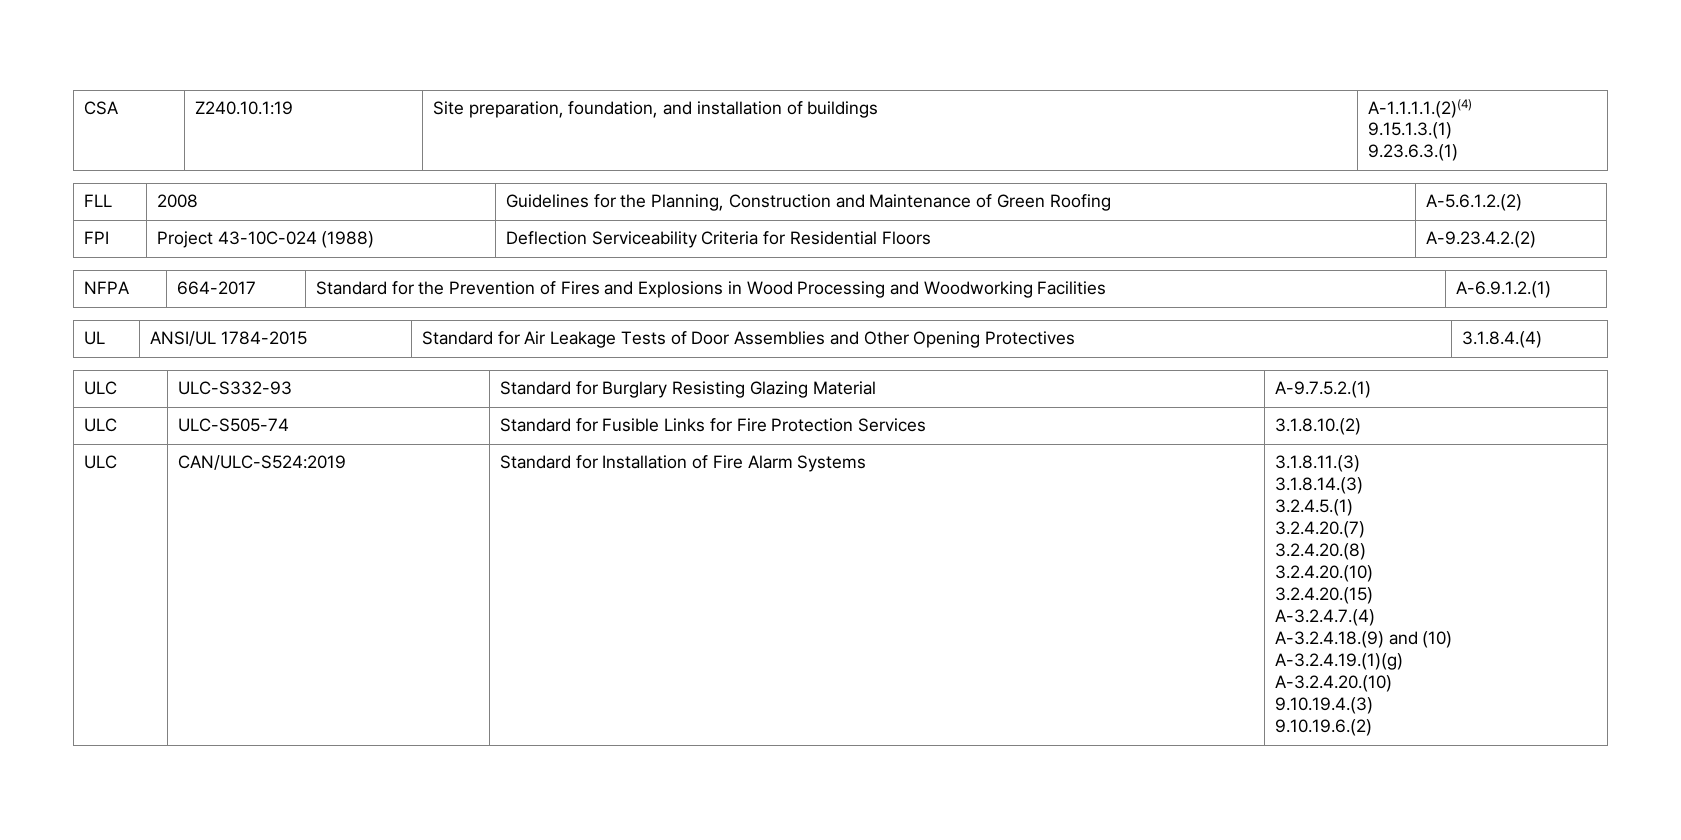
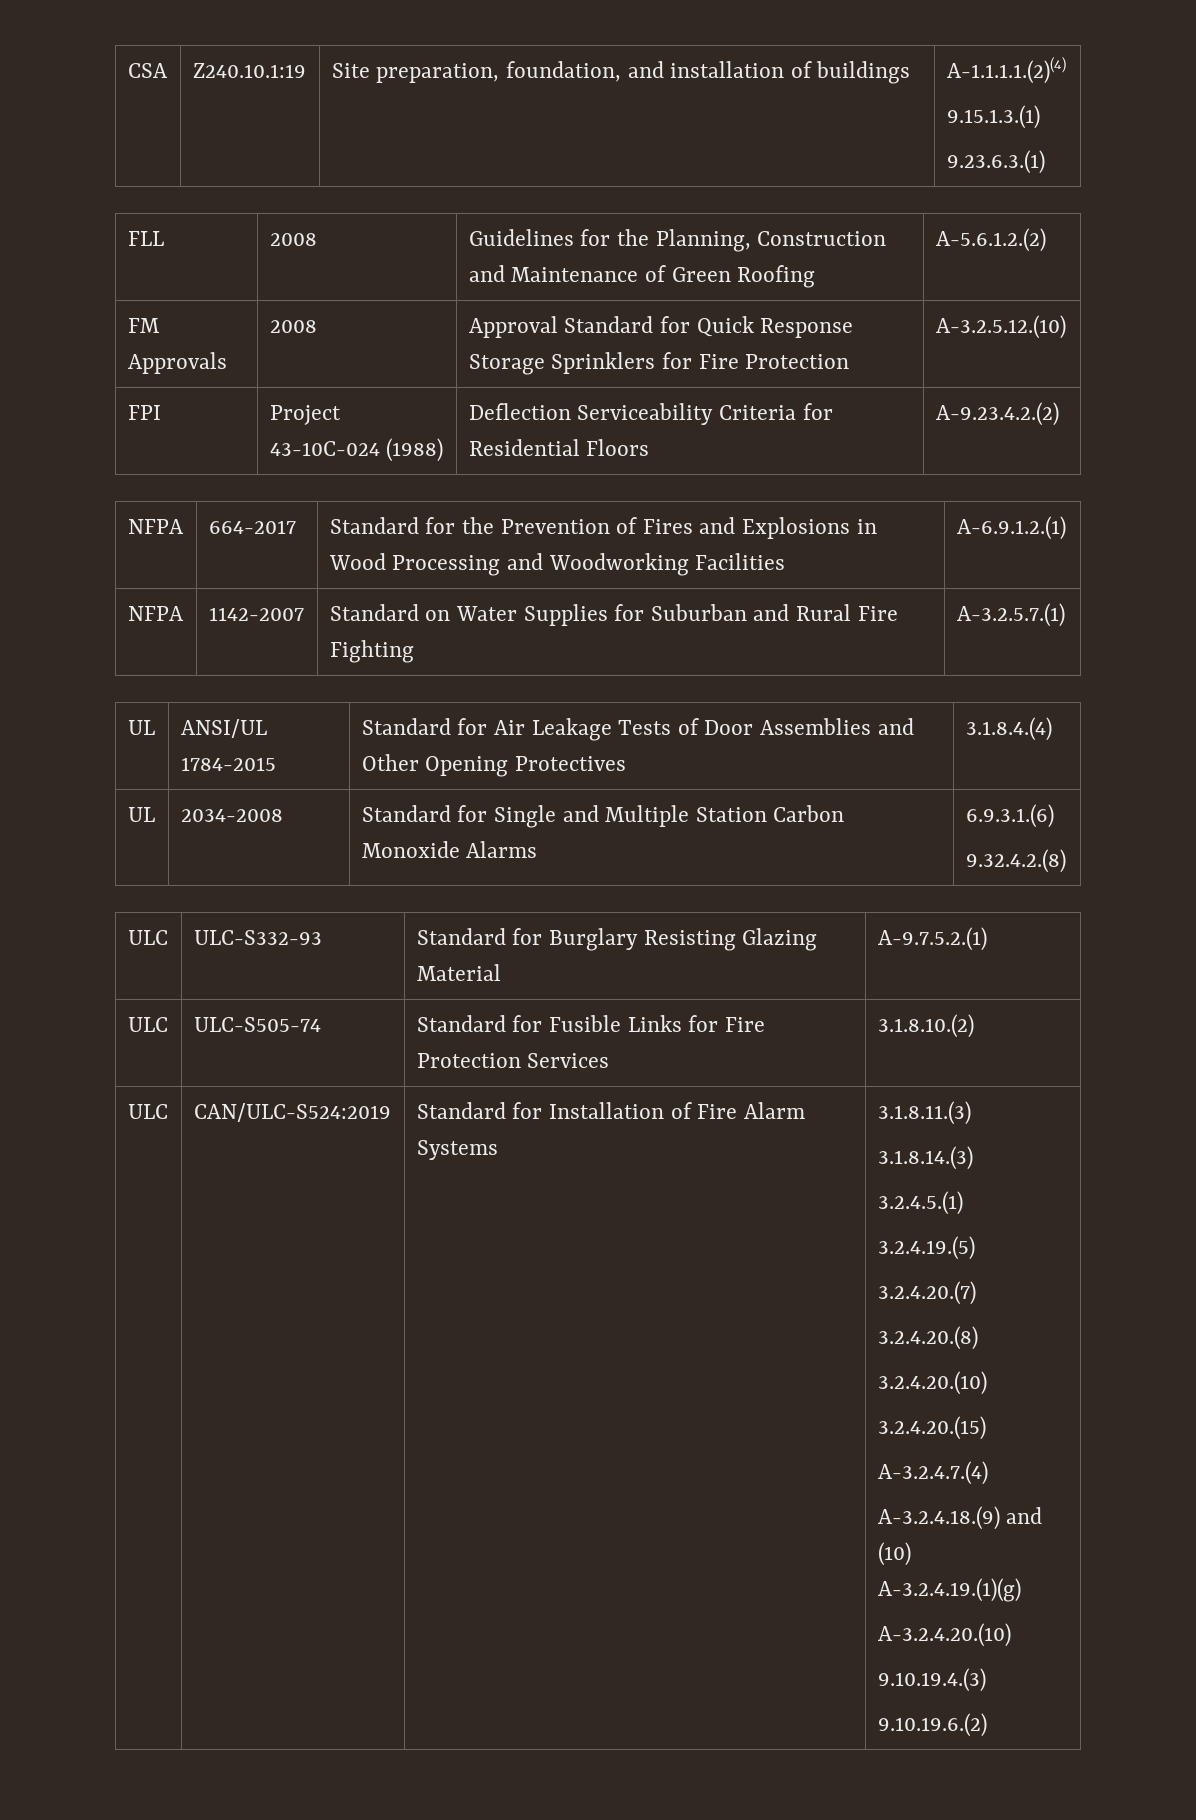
(1523, 202) none -> [127,318,160,333] [127,352,227,374] [269,320,317,333] [468,316,854,338] [468,352,850,375] [935,315,1066,339] // FM Approvals | 2008 | Approval Standard for Quick Response Storage Sprinklers for Fire Protection | A-3.2.5.12.(10)
(1552, 289) none -> [127,606,184,621] [208,607,304,621] [329,604,898,626] [329,640,414,663] [956,603,1065,627] // NFPA | 1142-2007 | Standard on Water Supplies for Suburban and Rural Fire Fighting | A-3.2.5.7.(1)
(1543, 339) none -> [127,807,155,822] [180,809,283,822] [361,805,845,828] [361,841,538,858] [965,804,1054,828] [965,849,1066,873] // UL | 2034-2008 | Standard for Single and Multiple Station Carbon Monoxide Alarms | 6.9.3.1.(6) // 9.32.4.2.(8)
(1354, 507) none -> [877,1236,975,1260] // 3.2.4.19.(5)

